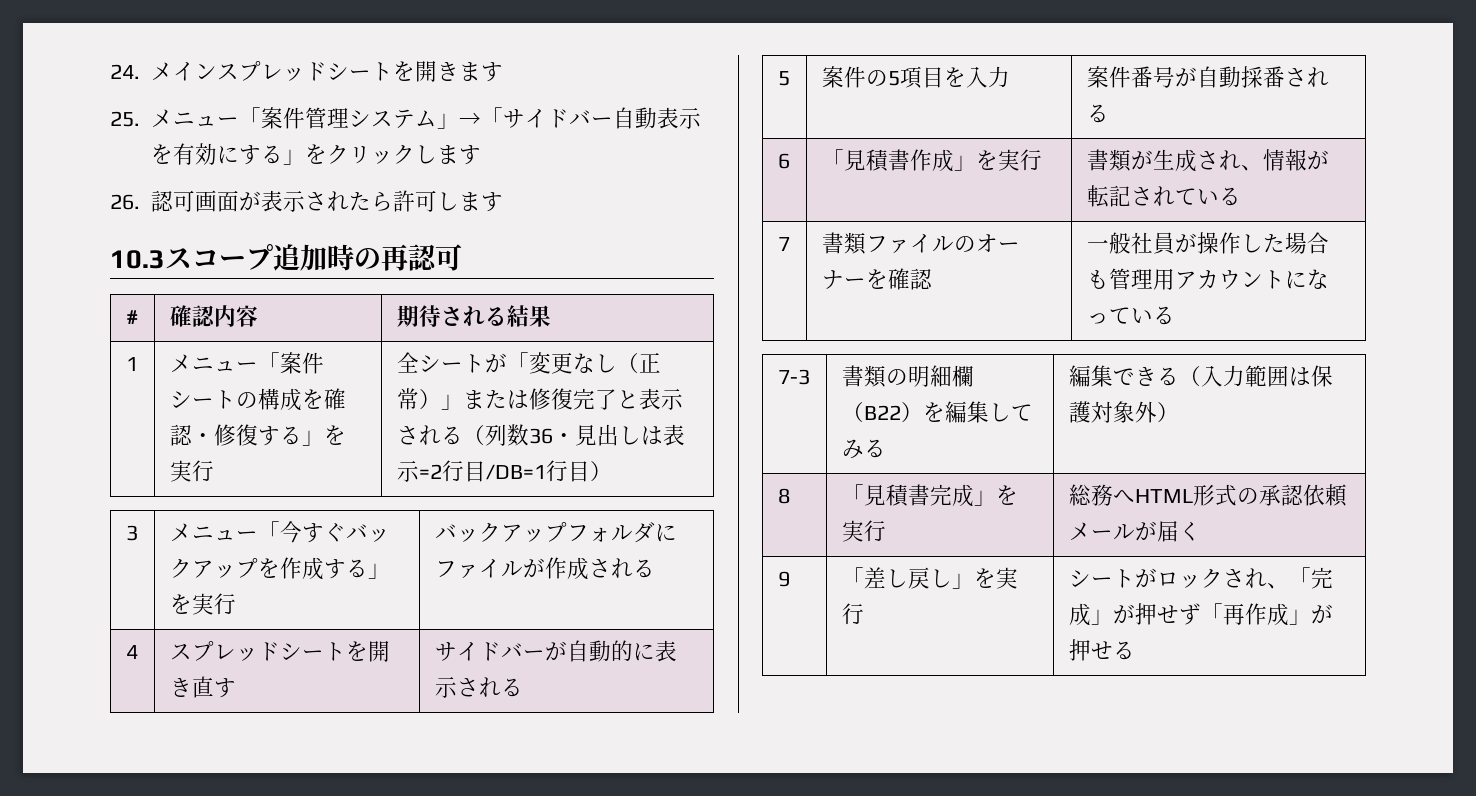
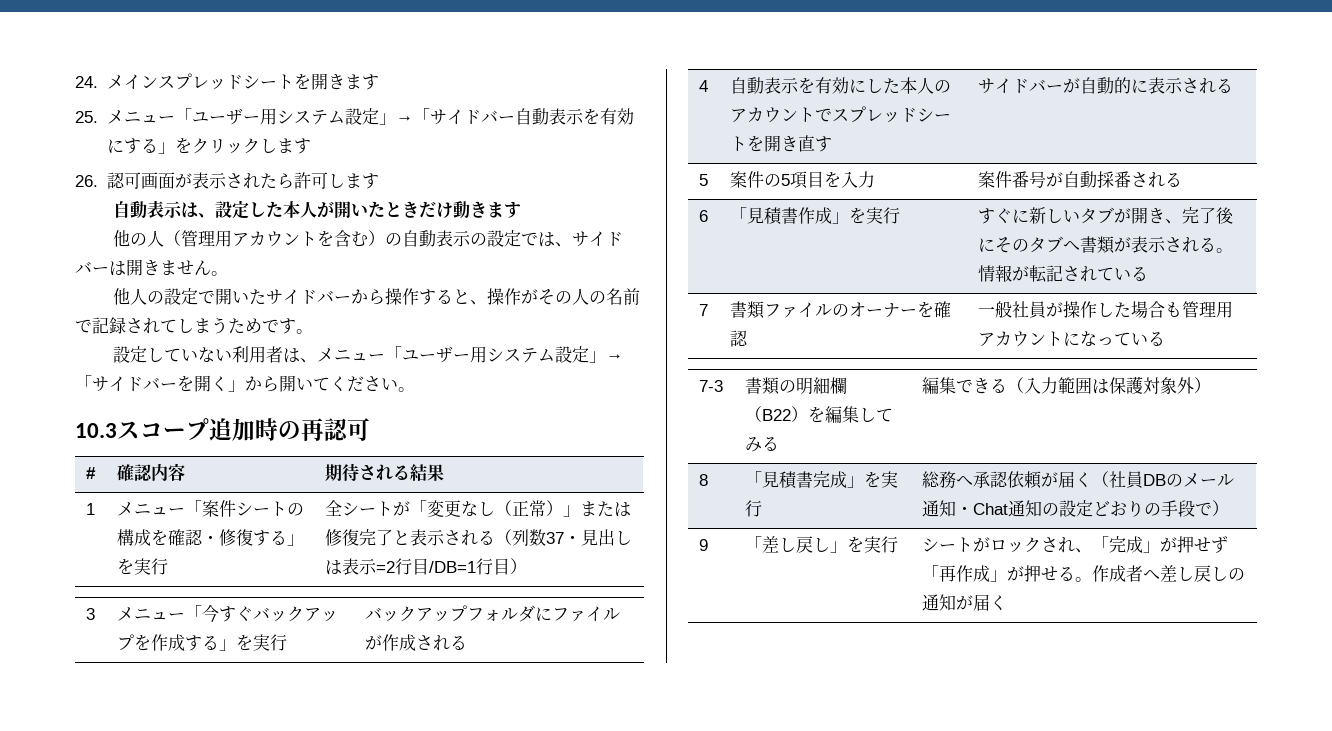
[260,107,437,129] 案件管理システム -> [191,108,379,125] ユーザー用システム設定
(503, 202) none -> [113,200,522,219] [113,230,624,247] [75,259,228,276] [113,288,641,305] [75,317,313,334] [113,346,624,363] [75,375,415,392] // 自動表示は、設定した本人が開いたときだけ動きます // 他の人（管理用アカウントを含む）の自動表示の設定では、サイドバーは開きません。 // 他人の設定で開いたサイドバーから操作すると、操作がその人の名前で記録されてしまうためです。 // 設定していない利用者は、メニュー「ユーザー用システム設定」→「サイドバーを開く」から開いてください。
[528,428,553,444] 36 -> [545,532,564,544] 37
(138, 652) none -> [729,77,951,94] [729,107,832,123] 自動表示を有効にした本人のアカウントで
[1086,149,1263,172] 書類が生成され、 -> [977,207,1234,224] [977,236,1233,254] すぐに新しいタブが開き、完了後にそのタブへ書類が表示される。
[1134,484,1347,507] [1068,521,1201,542] HTML形式の承認依頼メールが届く -> [972,471,1234,489] [921,500,1229,517] 承認依頼が届く（社員DBのメール通知・Chat通知の設定どおりの手段で）
(1135, 650) none -> [1074,565,1245,582] [921,594,1007,611] 。作成者へ差し戻しの通知が届く

